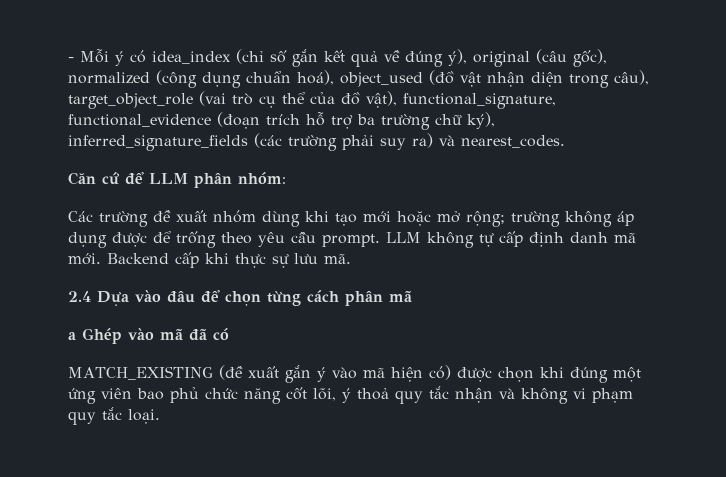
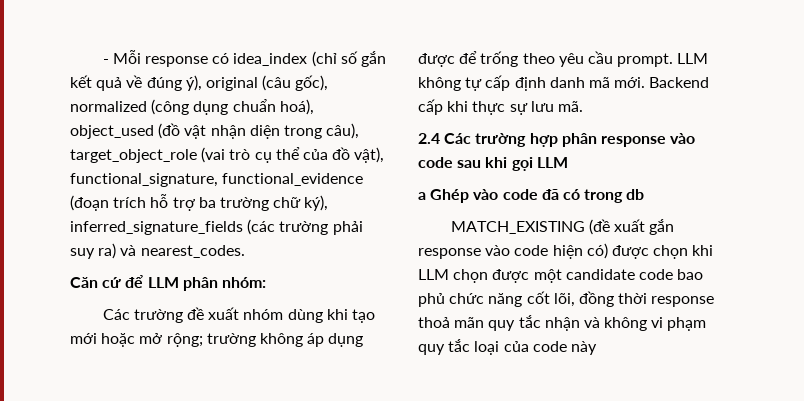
[115,51,124,66] ý -> [145,56,209,67] response
[97,290,412,306] Dựa vào đâu để chọn từng cách phân mã -> [444,133,696,147] [418,157,568,171] Các trường hợp phân response vào code sau khi gọi LLM
[160,328,183,340] mã -> [502,189,538,200] code
(229, 334) none -> [584,189,645,203] trong db
[316,367,385,382] ý vào mã -> [418,245,549,259] response vào code
[569,367,641,383] [68,388,132,404] đúng một ứng viên -> [418,269,673,283] LLM chọn được một candidate code
[342,388,389,403] ý thoả -> [578,291,715,307] [418,317,485,328] đồng thời response thoả mãn
[128,409,160,424] loại. -> [474,341,597,355] loại của code này

